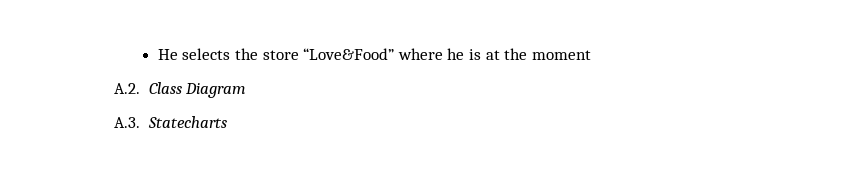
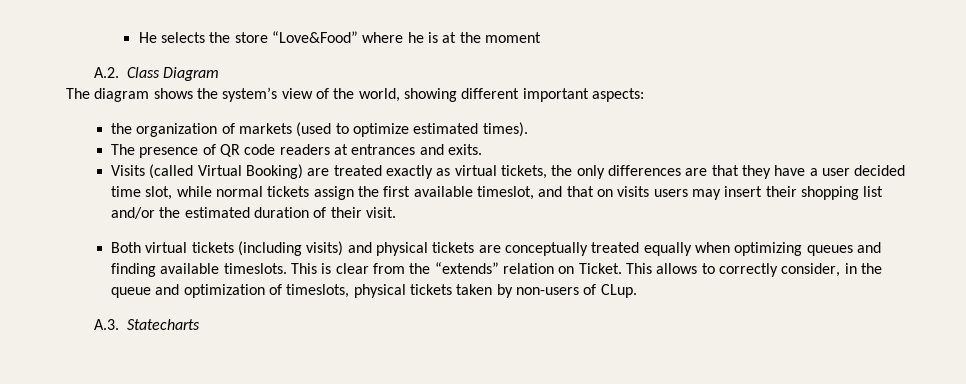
(247, 90) none -> [66,87,644,102] [111,122,528,137] [111,144,482,158] [111,164,906,179] [111,186,884,200] [111,207,397,219] [111,241,881,256] [111,262,882,277] [111,284,637,298] // The diagram shows the system’s view of the world, showing different important aspects: // the organization of markets (used to optimize estimated times). // The presence of QR code readers at entrances and exits. // Visits (called Virtual Booking) are treated exactly as virtual tickets, the only differences are that they have a user decided time slot, while normal tickets assign the first available timeslot, and that on visits users may insert their shopping list and/or the estimated duration of their visit. // Both virtual tickets (including visits) and physical tickets are conceptually treated equally when optimizing queues and finding available timeslots. This is clear from the “extends” relation on Ticket. This allows to correctly consider, in the queue and optimization of timeslots, physical tickets taken by non-users of CLup.

